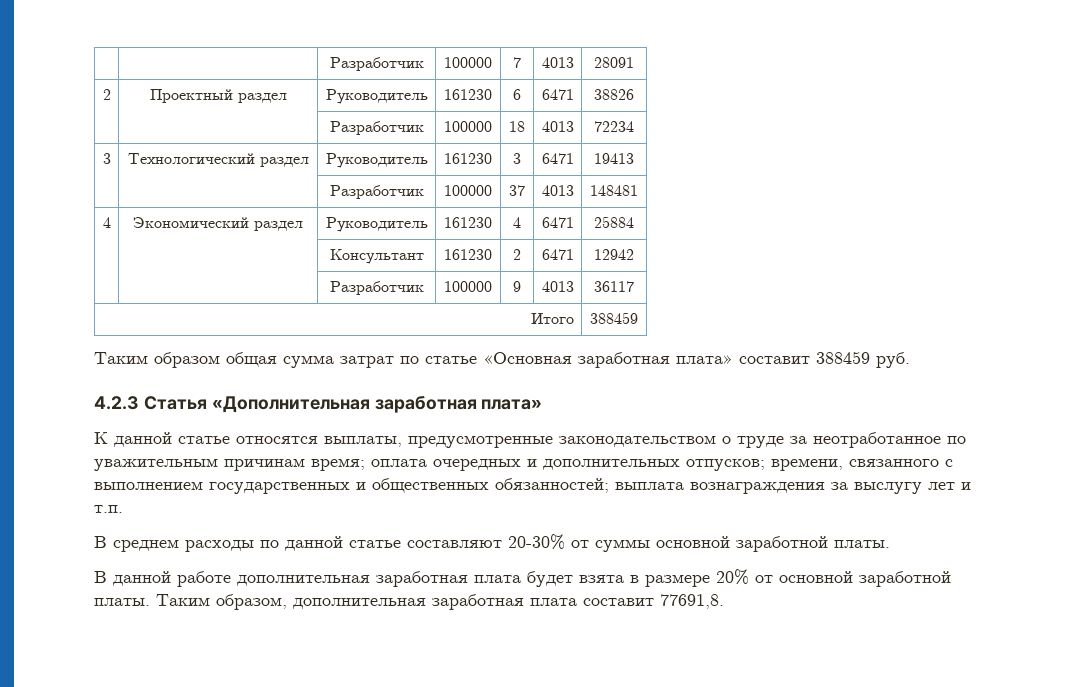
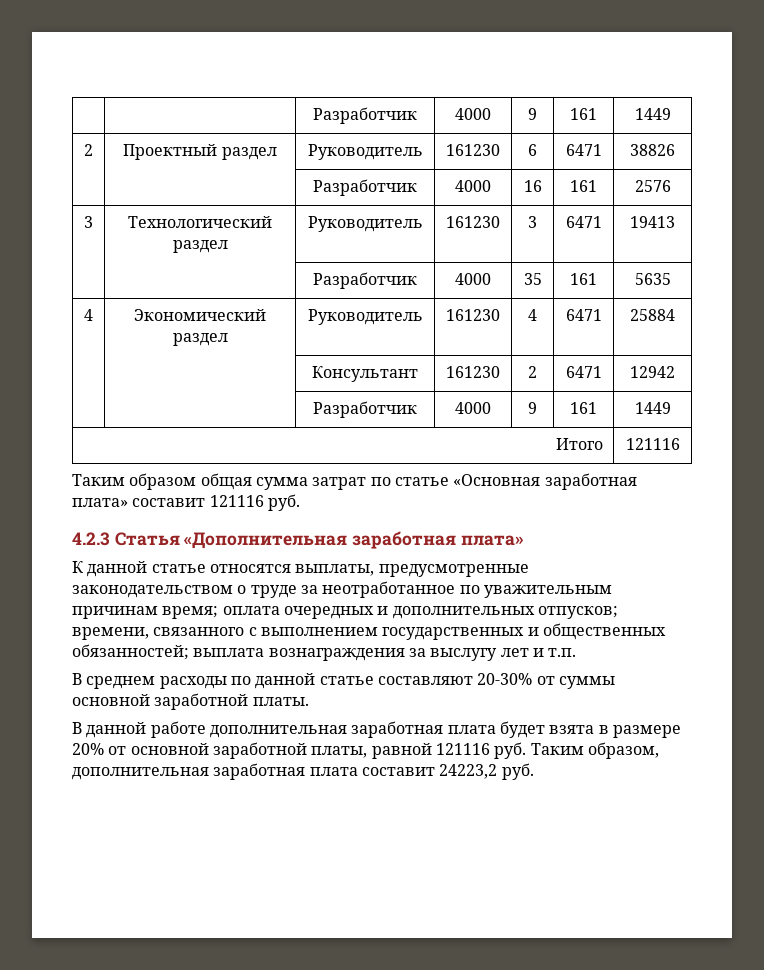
[329,57,424,71] [444,57,492,68] [513,57,521,68] [541,57,574,68] [594,57,634,68] | | Разработчик | 100000 | 7 | 4013 | 28091 -> [313,107,417,124] [455,108,491,120] [528,108,537,120] [570,108,597,120] [634,108,671,120] | | Разработчик | 4000 | 9 | 161 | 1449
[444,121,492,132] [509,121,525,132] [541,121,574,132] [594,121,634,132] 100000 | 18 | 4013 | 72234 -> [455,180,491,192] [523,180,542,192] [570,180,597,192] [634,180,671,192] 4000 | 16 | 161 | 2576
[444,185,492,196] [509,185,525,196] [541,185,574,196] [590,185,638,196] 100000 | 37 | 4013 | 148481 -> [455,273,491,285] [523,273,542,285] [570,273,597,285] [634,273,671,285] 4000 | 35 | 161 | 5635
[444,281,492,292] [513,281,521,292] [541,281,574,292] [594,281,634,292] 100000 | 9 | 4013 | 36117 -> [455,402,491,414] [528,402,537,414] [570,402,597,414] [634,402,671,414] 4000 | 9 | 161 | 1449
[590,312,638,324] 388459 -> [625,438,680,450] 121116
[816,351,870,364] 388459 -> [209,495,264,507] 121116
[94,598,150,606] платы. -> [311,742,527,759] платы, равной 121116 руб.
[660,594,724,609] 77691,8. -> [439,763,534,780] 24223,2 руб.

